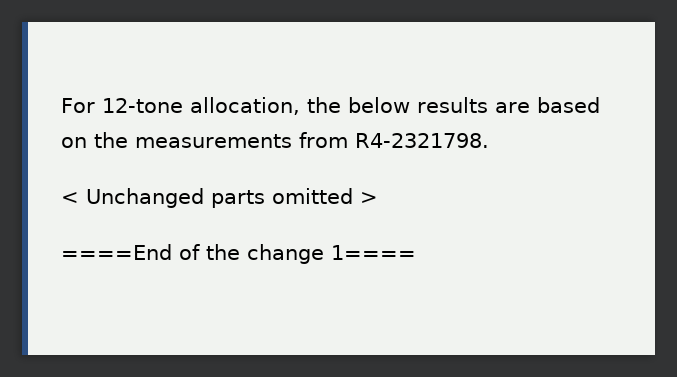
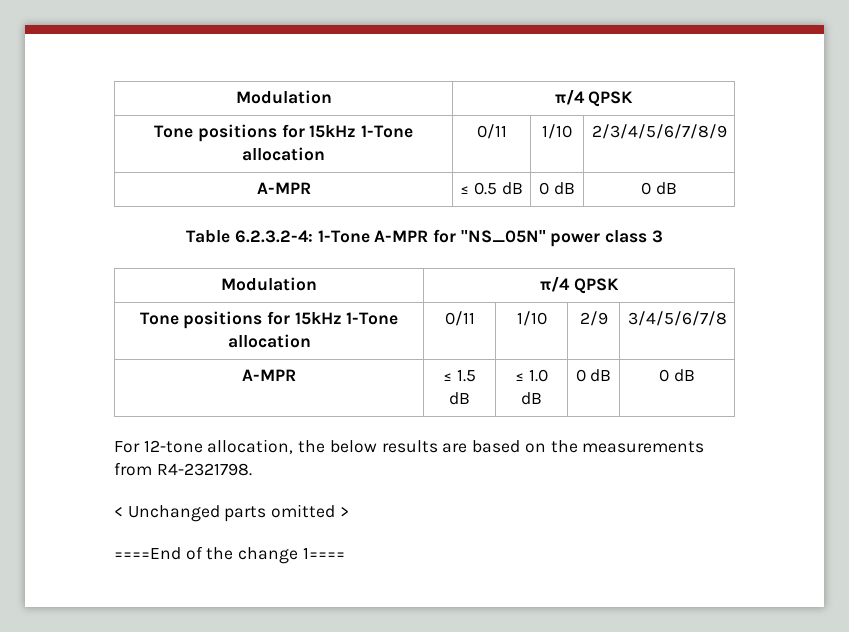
(61, 105) none -> [235,90,332,104] [554,89,634,107] [154,124,413,142] [242,147,325,161] [476,124,507,139] [542,124,572,139] [591,124,727,139] [256,182,311,194] [460,182,523,195] [539,182,575,195] [641,182,677,195] [186,229,663,247] [221,277,317,291] [540,276,619,294] [139,311,399,329] [227,334,311,348] [444,311,475,326] [516,311,547,326] [579,311,608,326] [627,311,727,326] [242,369,296,381] [443,369,476,382] [449,392,470,405] [515,369,548,382] [521,392,542,405] [575,369,612,382] [659,369,695,382] Modulation | π/4 QPSK // Tone positions for 15kHz 1-Tone allocation | 0/11 | 1/10 | 2/3/4/5/6/7/8/9 // A-MPR | ≤ 0.5 dB | 0 dB | 0 dB // Table 6.2.3.2-4: 1-Tone A-MPR for "NS_05N" power class 3 // Modulation | π/4 QPSK // Tone positions for 15kHz 1-Tone allocation | 0/11 | 1/10 | 2/9 | 3/4/5/6/7/8 // A-MPR | ≤ 1.5 dB | ≤ 1.0 dB | 0 dB | 0 dB //

